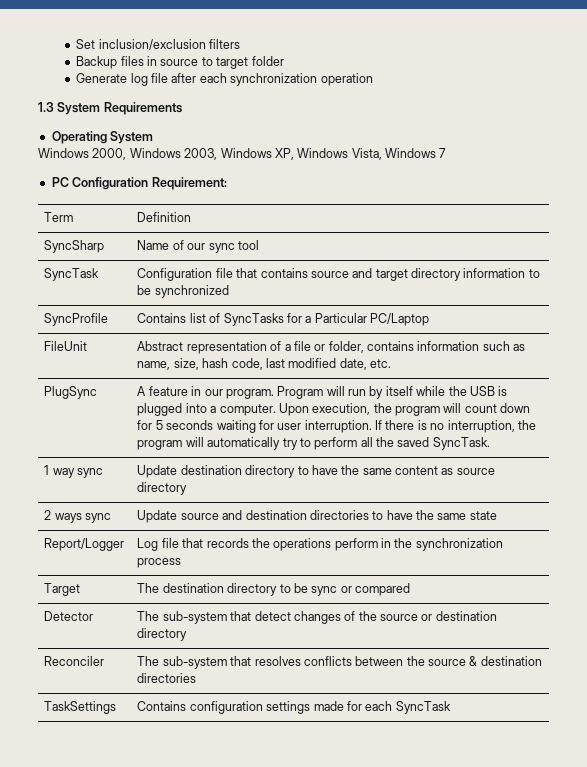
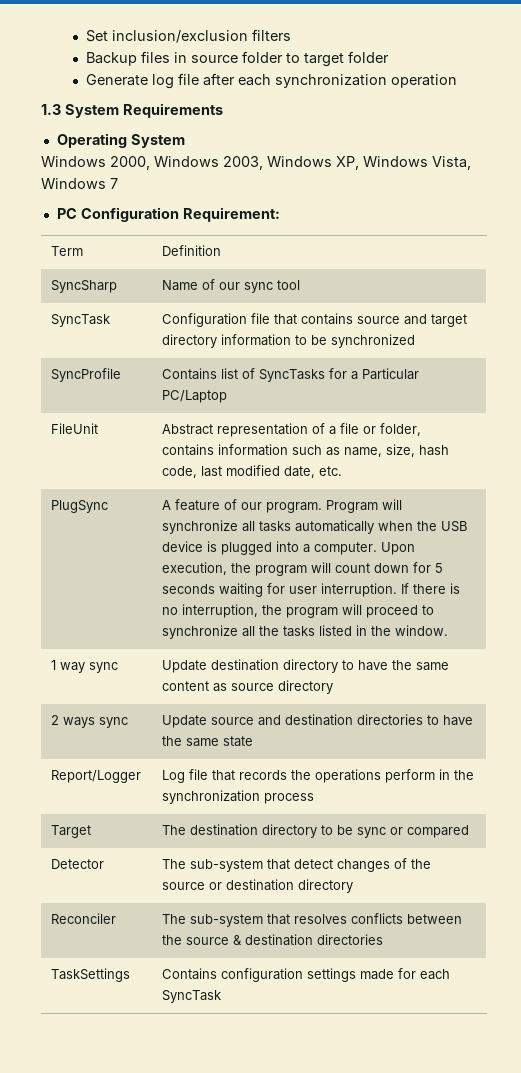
(199, 62) none -> [241,51,283,63] folder
[191,386,202,396] in -> [224,499,238,510] of
[347,386,446,399] run by itself while -> [162,520,414,534] synchronize all tasks automatically when
(495, 391) none -> [162,541,204,552] device
[207,437,490,450] automatically try to perform all the saved SyncTask. -> [366,605,435,618] [162,625,449,639] proceed to synchronize all the tasks listed in the window.

